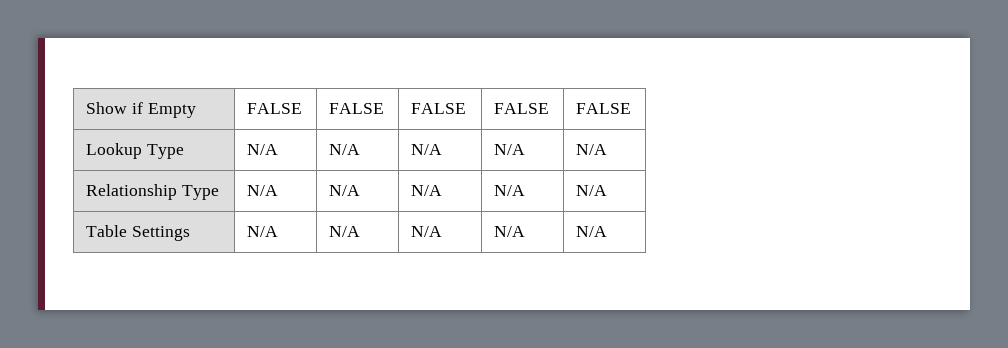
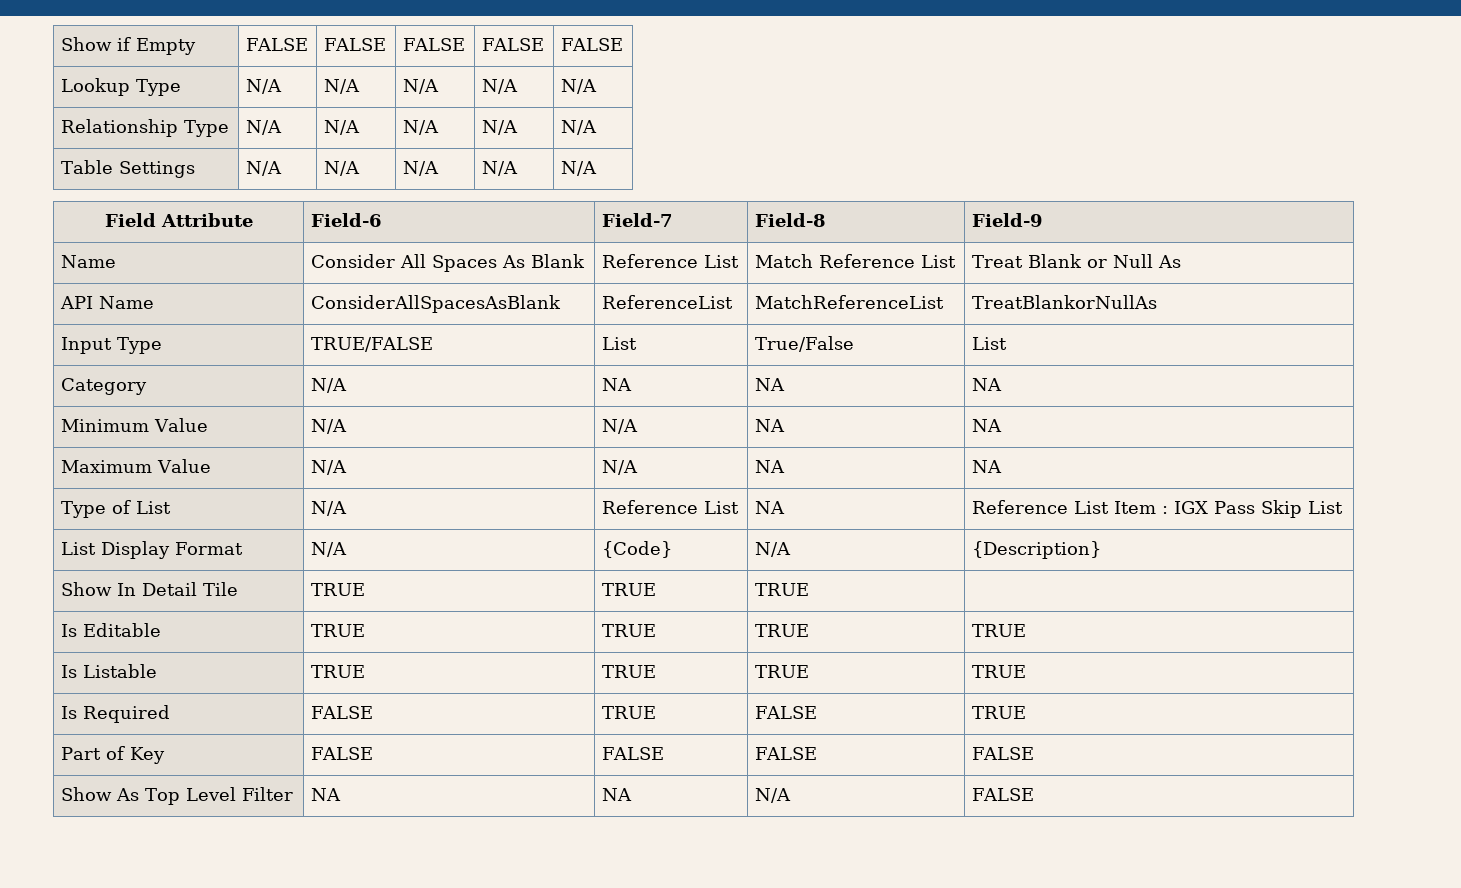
(608, 231) none -> [104,213,253,227] [310,213,382,227] [601,213,673,227] [754,213,826,227] [971,213,1043,227] [60,255,116,268] [310,254,585,272] [601,254,739,268] [754,254,956,268] [971,254,1181,268] [59,296,154,309] [310,295,561,313] [601,295,733,309] [754,295,944,309] [971,295,1157,309] [60,337,162,354] [310,337,433,352] [601,337,637,350] [754,336,854,352] [971,337,1007,350] [60,378,147,395] [310,378,347,393] [601,378,632,391] [754,378,785,391] [971,378,1002,391] [60,418,208,432] [310,419,347,434] [601,419,638,434] [754,419,785,432] [971,419,1002,432] [60,459,211,473] [310,460,347,475] [601,460,638,475] [754,460,785,473] [971,460,1002,473] [60,500,171,518] [310,501,347,516] [601,500,739,514] [754,501,785,514] [971,500,1343,518] [60,541,243,559] [310,542,347,557] [601,541,672,558] [754,542,791,557] [971,541,1101,559] [60,582,238,596] [310,583,365,596] [601,583,656,596] [754,583,809,596] [60,623,161,637] [310,624,365,637] [601,624,656,637] [754,624,809,637] [971,624,1026,637] [60,664,157,678] [310,665,365,678] [601,665,656,678] [754,665,809,678] [971,665,1026,678] [60,705,170,723] [310,706,373,719] [601,706,656,719] [754,706,817,719] [971,706,1026,719] [60,746,165,764] [310,747,373,760] [601,747,664,760] [754,747,817,760] [971,747,1034,760] [60,787,293,805] [310,788,341,801] [601,788,632,801] [754,788,791,803] [971,788,1034,801] // Field Attribute | Field-6 | Field-7 | Field-8 | Field-9 // Name | Consider All Spaces As Blank | Reference List | Match Reference List | Treat Blank or Null As // API Name | ConsiderAllSpacesAsBlank | ReferenceList | MatchReferenceList | TreatBlankorNullAs // Input Type | TRUE/FALSE | List | True/False | List // Category | N/A | NA | NA | NA // Minimum Value | N/A | N/A | NA | NA // Maximum Value | N/A | N/A | NA | NA // Type of List | N/A | Reference List | NA | Reference List Item : IGX Pass Skip List // List Display Format | N/A | {Code} | N/A | {Description} // Show In Detail Tile | TRUE | TRUE | TRUE | // Is Editable | TRUE | TRUE | TRUE | TRUE // Is Listable | TRUE | TRUE | TRUE | TRUE // Is Required | FALSE | TRUE | FALSE | TRUE // Part of Key | FALSE | FALSE | FALSE | FALSE // Show As Top Level Filter | NA | NA | N/A | FALSE

